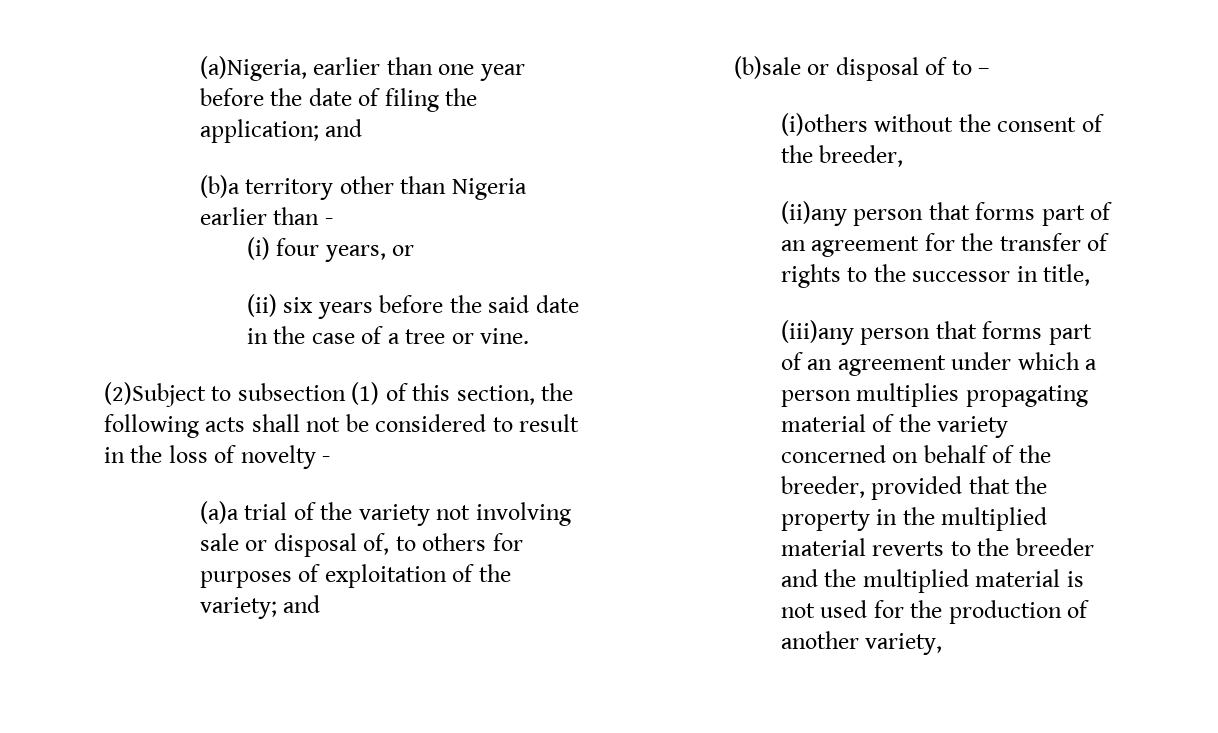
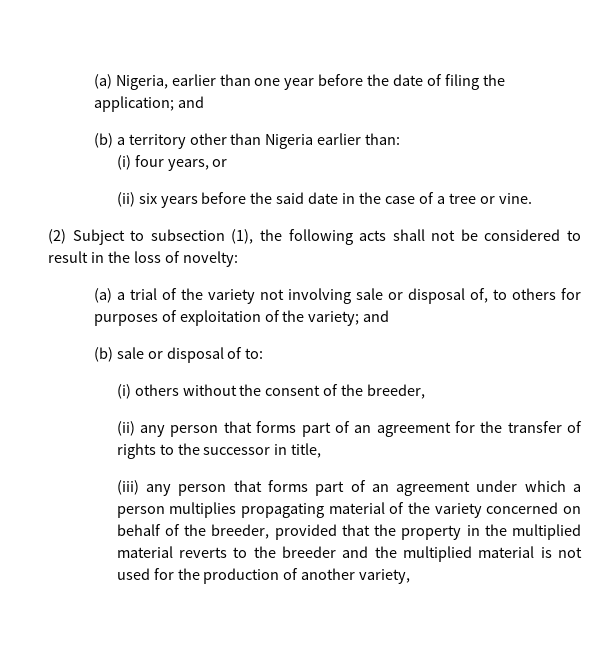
[199,56,307,81] (a)Nigeria, -> [93,74,168,90] (a) Nigeria,
[199,175,240,198] (b)a -> [93,133,125,148] (b) a
[273,207,333,225] than - -> [365,133,401,145] than:
[104,382,535,407] (2)Subject to subsection (1) of this section, -> [48,229,254,245] (2) Subject to subsection (1),
[240,445,331,469] [199,501,239,524] novelty - // (a)a -> [182,251,238,267] [93,288,125,303] novelty: // (a) a
[733,56,801,79] (b)sale -> [93,347,144,362] (b) sale
[951,60,990,75] [780,113,868,136] to – // (i)others -> [245,348,264,359] [116,384,179,399] to: // (i) others
[780,201,847,226] (ii)any -> [116,421,166,437] (ii) any
[780,320,854,345] (iii)any -> [116,480,172,496] (iii) any

